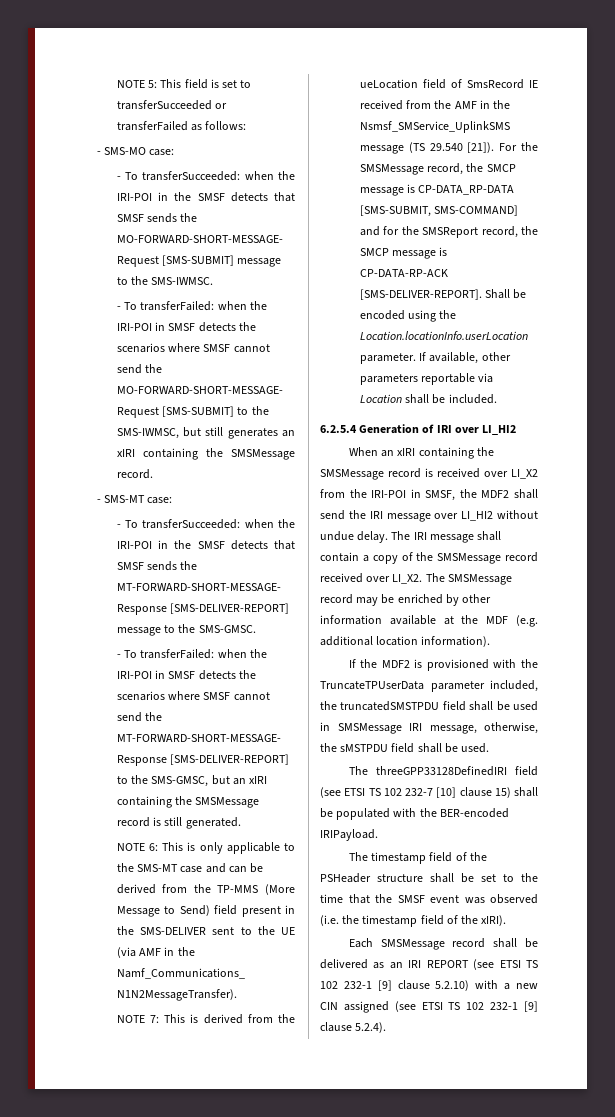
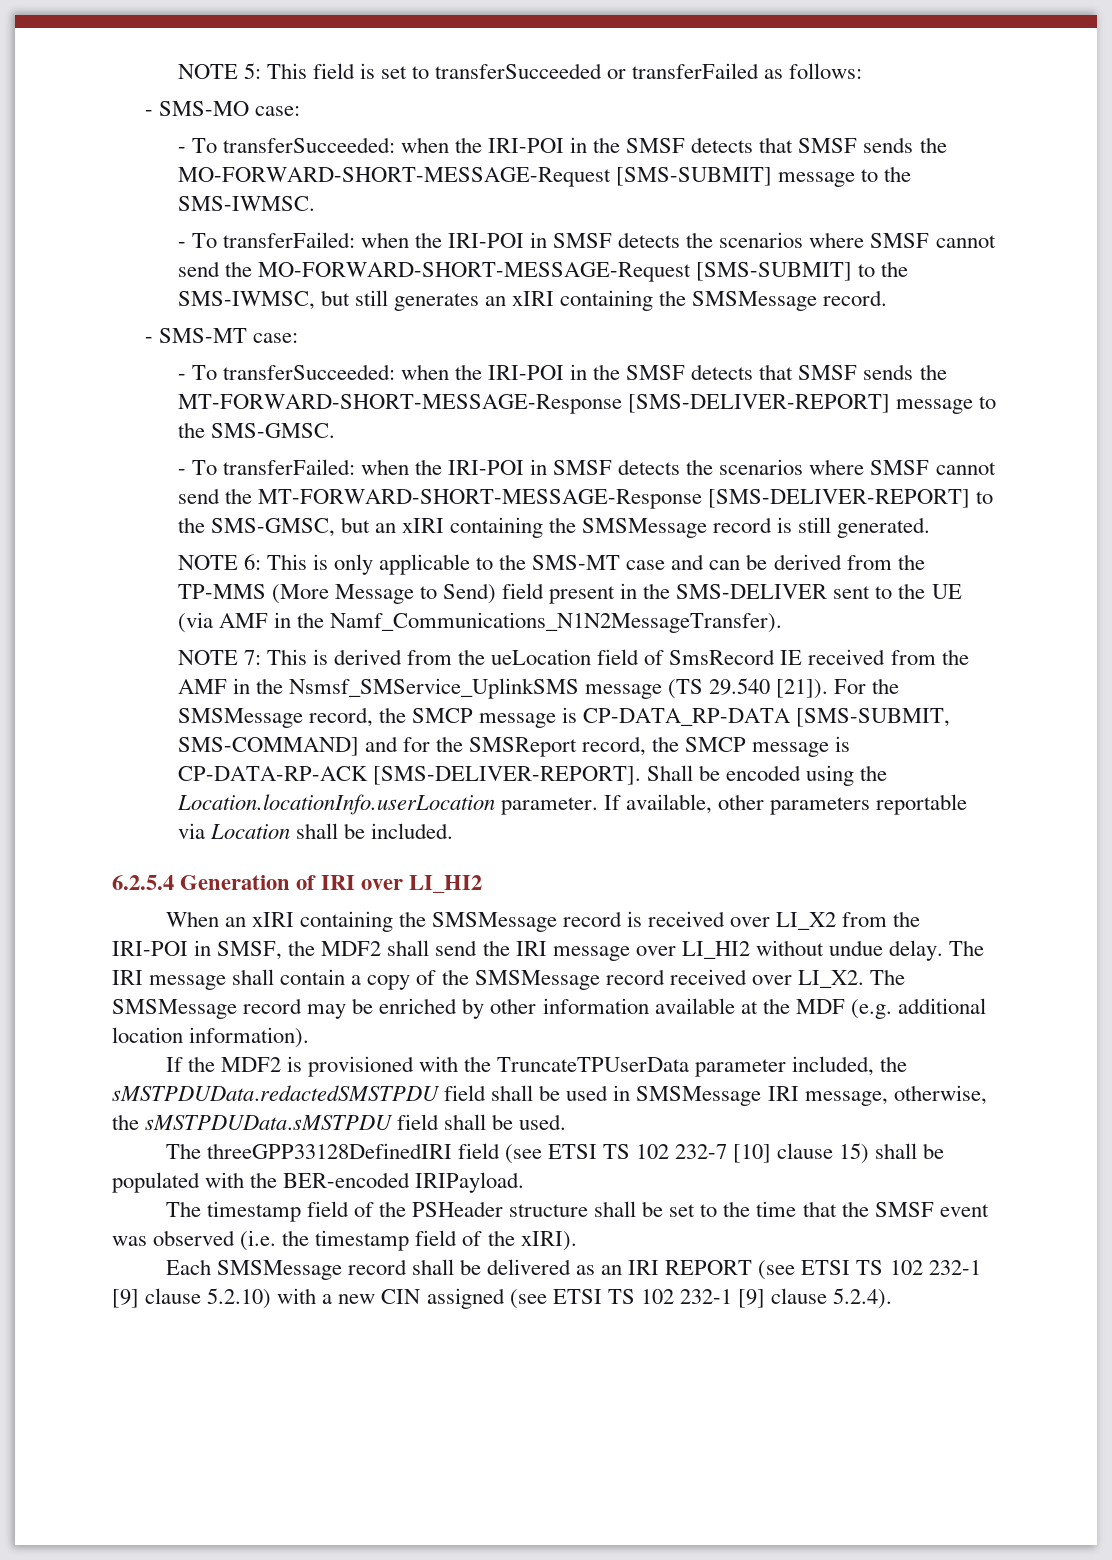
[340,701,440,711] truncatedSMSTPDU -> [112,1085,440,1101] sMSTPDUData.redactedSMSTPDU
[340,744,389,752] sMSTPDU -> [145,1115,394,1130] sMSTPDUData.sMSTPDU

